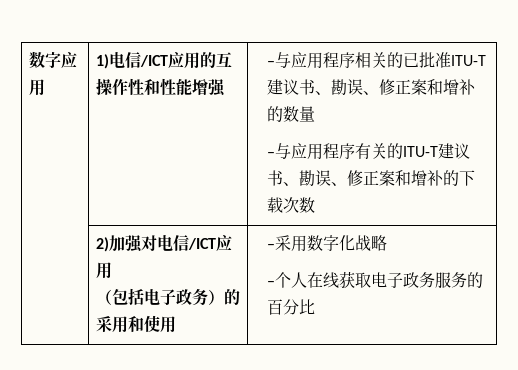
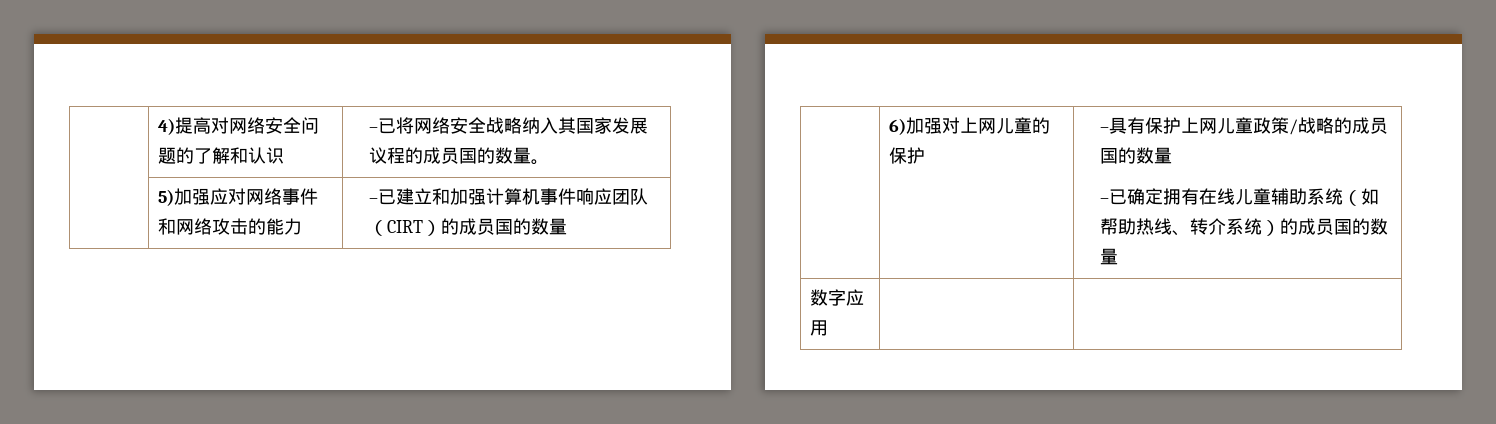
[28,51,77,69] [28,79,45,96] [95,52,232,69] [95,78,226,96] [266,52,486,69] [266,79,475,95] [266,106,315,122] [266,143,470,160] [266,170,475,186] [266,197,315,213] [95,235,232,252] [95,262,112,279] [95,288,240,306] [95,315,176,333] [266,235,387,252] [266,271,483,288] [266,299,315,315] 数字应用 | 1)电信/ICT应用的互操作性和性能增强 | –与应用程序相关的已批准ITU-T建议书、勘误、修正案和增补的数量 // –与应用程序有关的ITU-T建议书、勘误、修正案和增补的下载次数 // | 2)加强对电信/ICT应用 // （包括电子政务）的采用和使用 | –采用数字化战略 // –个人在线获取电子政务服务的百分比 -> [157,117,319,135] [157,147,284,164] [369,117,649,134] [369,147,550,165] [157,188,318,206] [157,218,302,235] [369,188,649,205] [369,218,568,236] [888,117,1050,135] [888,147,925,164] [1100,117,1389,135] [1100,147,1173,164] [1100,188,1380,206] [1100,218,1389,236] [1100,248,1119,265] [809,289,864,306] [809,320,828,336] | 4)提高对网络安全问题的了解和认识 | –已将网络安全战略纳入其国家发展议程的成员国的数量。 // | 5)加强应对网络事件和网络攻击的能力 | –已建立和加强计算机事件响应团队（CIRT）的成员国的数量 // | 6)加强对上网儿童的保护 | –具有保护上网儿童政策/战略的成员国的数量 // –已确定拥有在线儿童辅助系统（如帮助热线、转介系统）的成员国的数量 // 数字应用 | |

